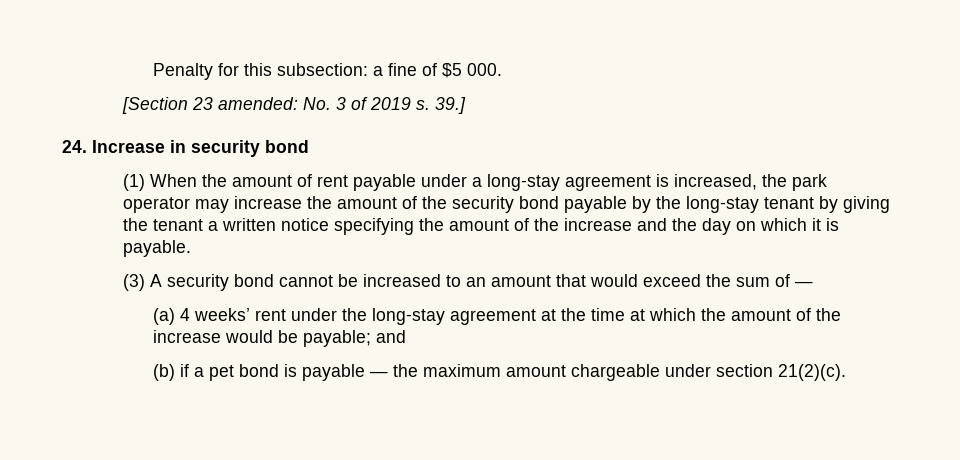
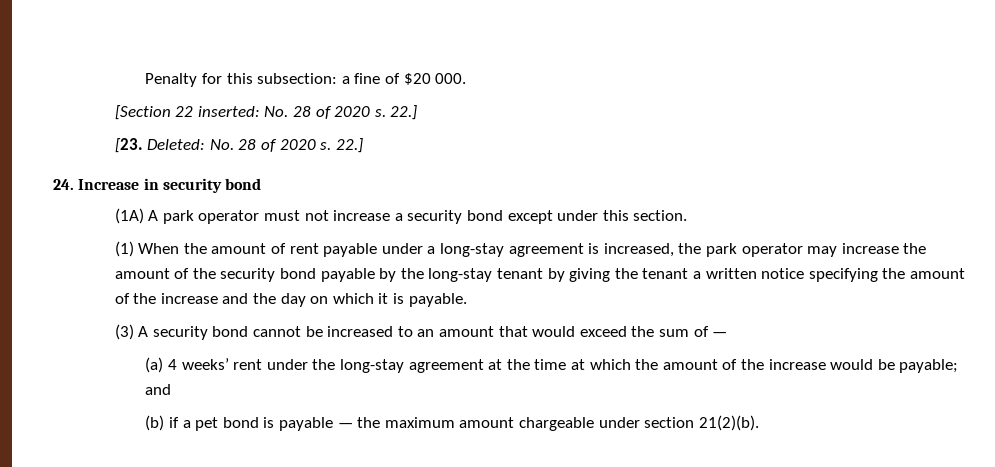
[441,63,462,78] $5 -> [403,73,431,85] $20
[191,97,466,114] 23 amended: No. 3 of 2019 s. 39.] -> [175,105,418,120] [114,138,363,153] 22 inserted: No. 28 of 2020 s. 22.] // [23. Deleted: No. 28 of 2020 s. 22.]
(309, 146) none -> [114,208,688,224] // (1A) A park operator must not increase a security bond except under this section.
[777,364,846,381] 21(2)(c). -> [698,415,759,431] 21(2)(b).

